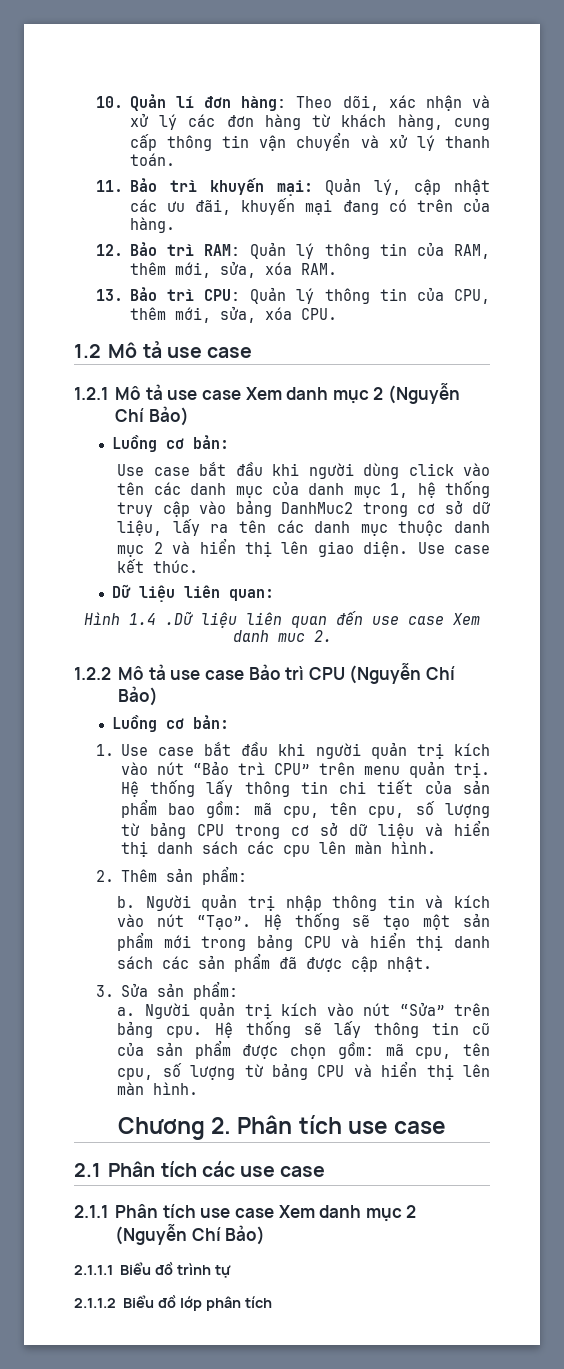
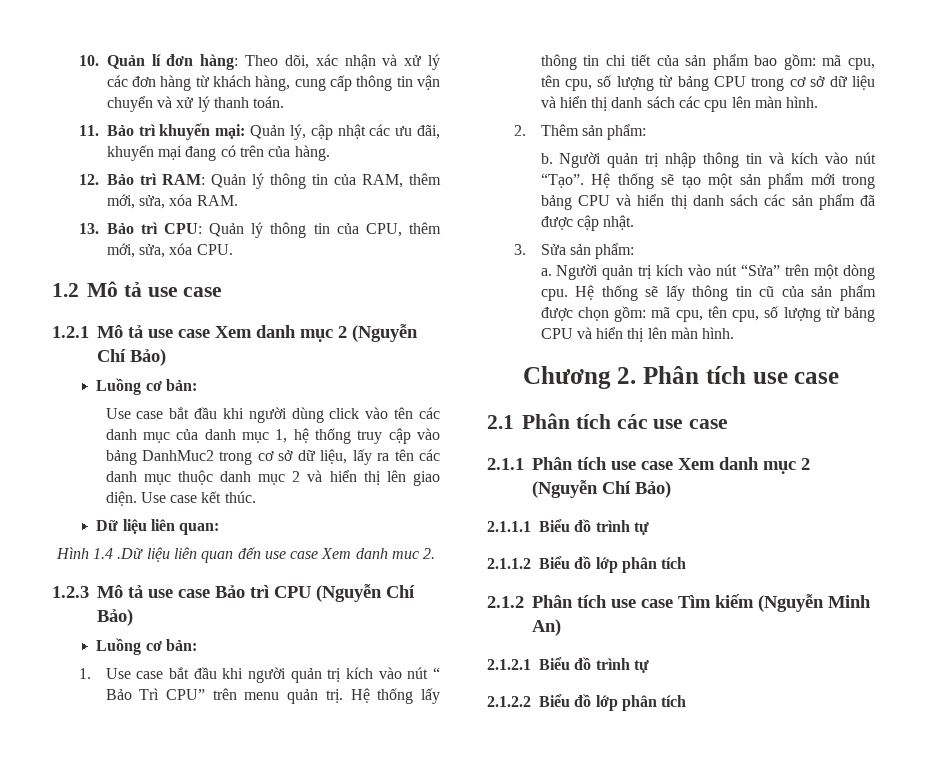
[74,667,111,680] 1.2.2 -> [52,586,89,598] 1.2.3
[192,761,265,775] “Bảo trì -> [433,667,441,679] [105,688,160,700] “ Bảo Trì
[117,1021,154,1038] bảng -> [814,264,875,280] một dòng
(272, 1302) none -> [487,593,871,612] [532,619,561,636] [487,657,649,673] [487,694,687,711] // 2.1.2 Phân tích use case Tìm kiếm (Nguyễn Minh An) // 2.1.2.1 Biểu đồ trình tự // 2.1.2.2 Biểu đồ lớp phân tích

